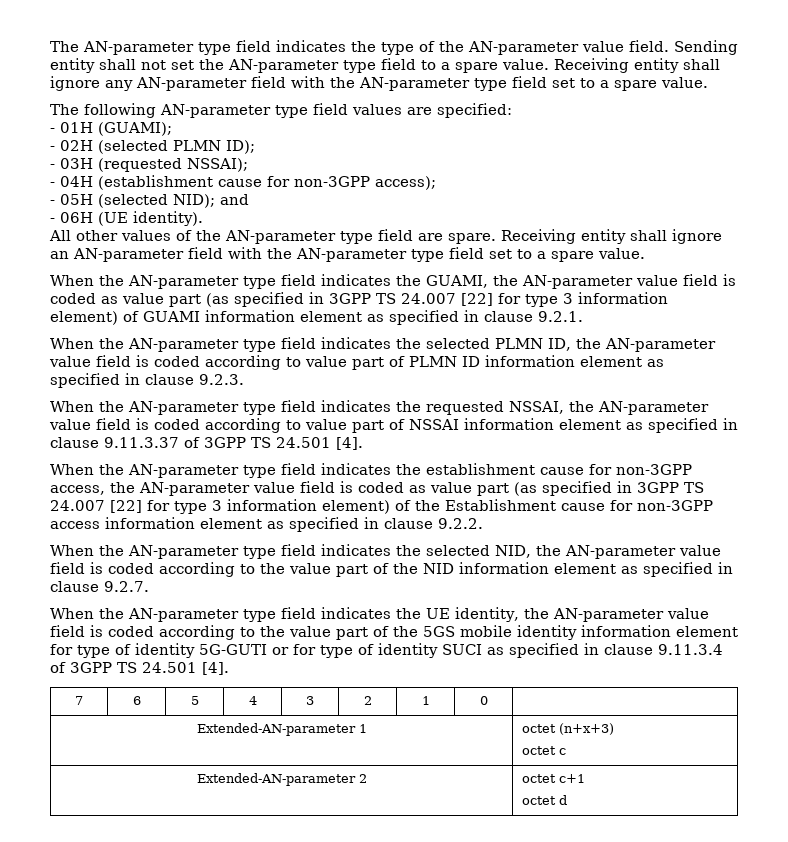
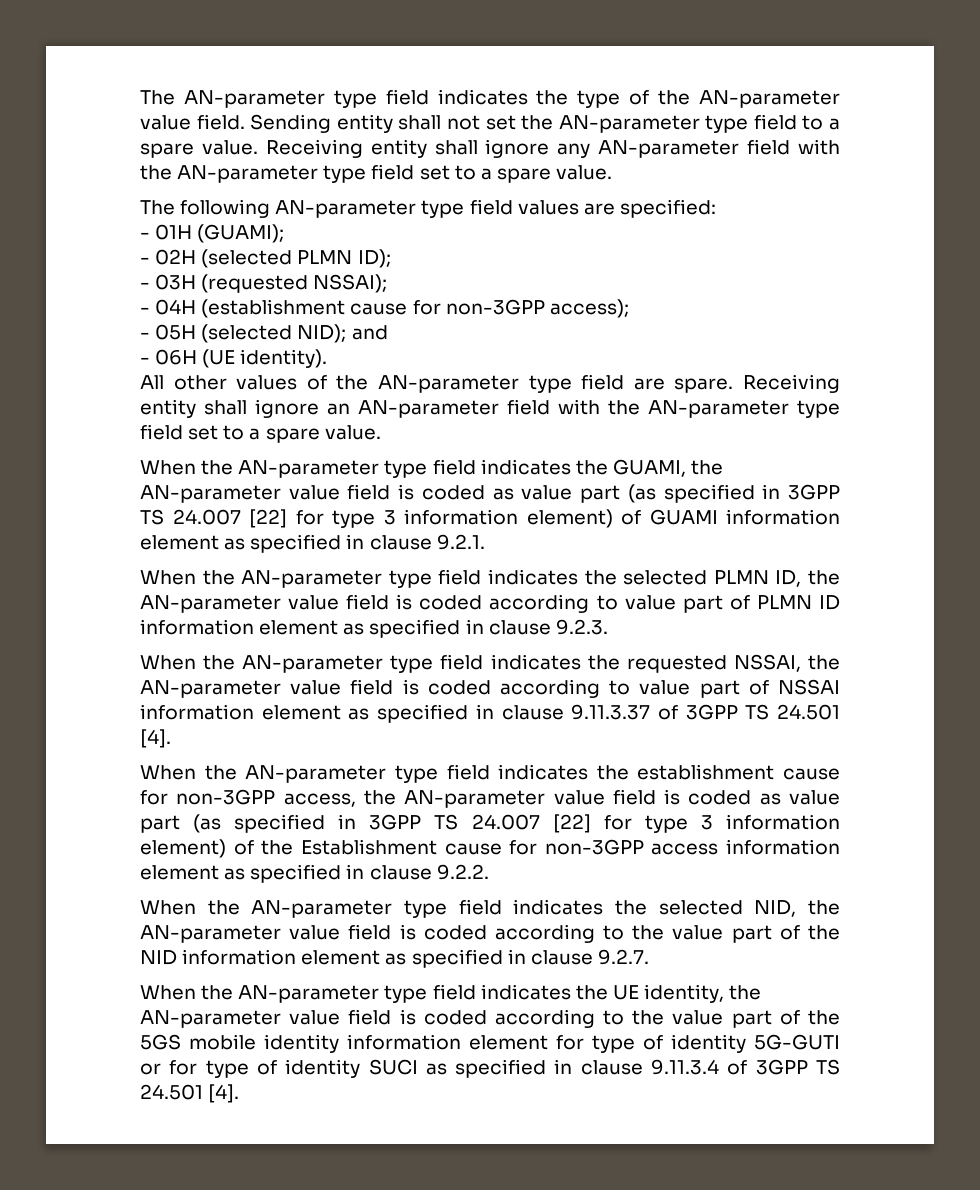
[75,696,83,705] [132,696,141,705] [190,696,199,705] [248,696,257,705] [306,696,314,705] [363,696,372,705] [421,696,430,705] [479,696,488,705] [196,723,367,736] [522,723,615,735] [522,746,567,755] [196,773,367,786] [522,774,586,783] [522,795,568,805] // 7 | 6 | 5 | 4 | 3 | 2 | 1 | 0 | // Extended-AN-parameter 1 | octet (n+x+3) // octet c // Extended-AN-parameter 2 | octet c+1 // octet d -> (240, 1093) none

